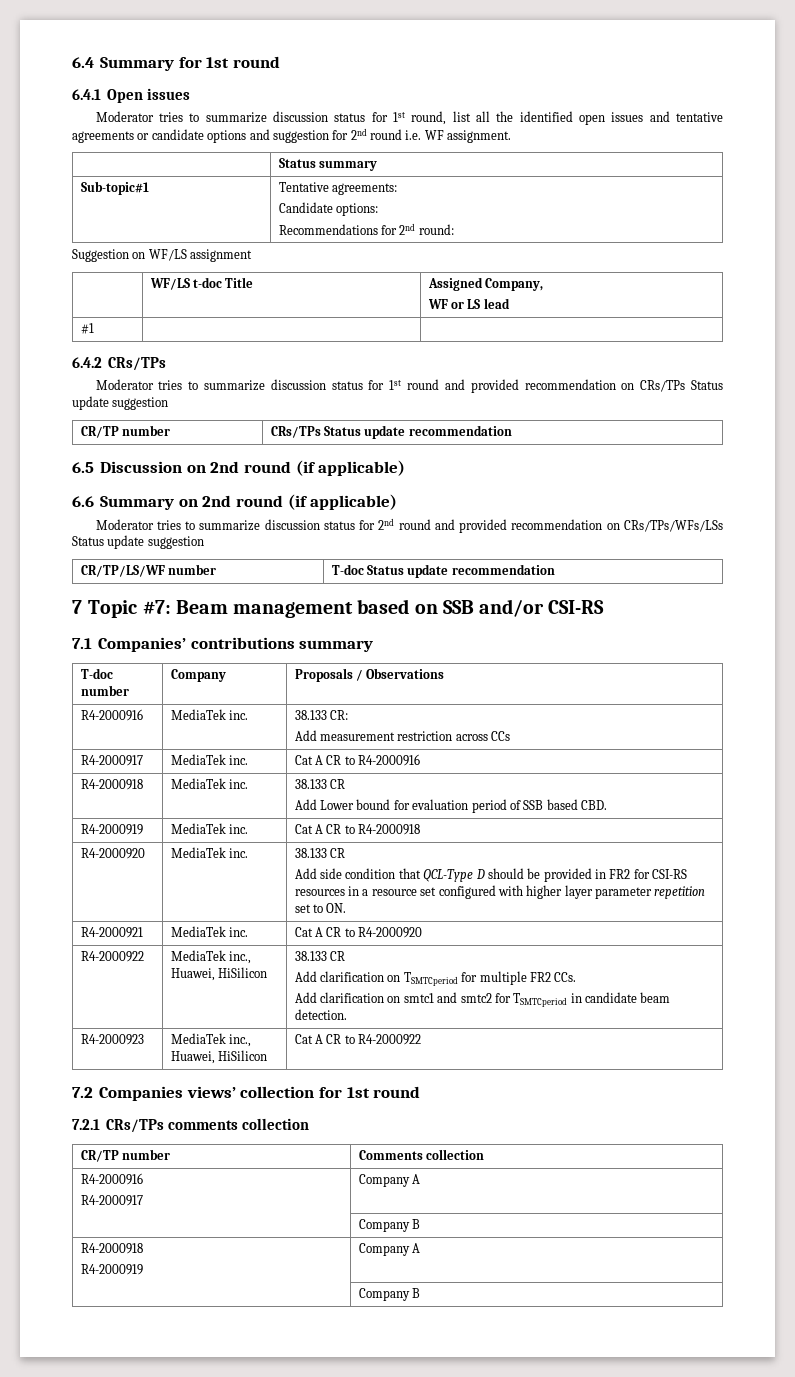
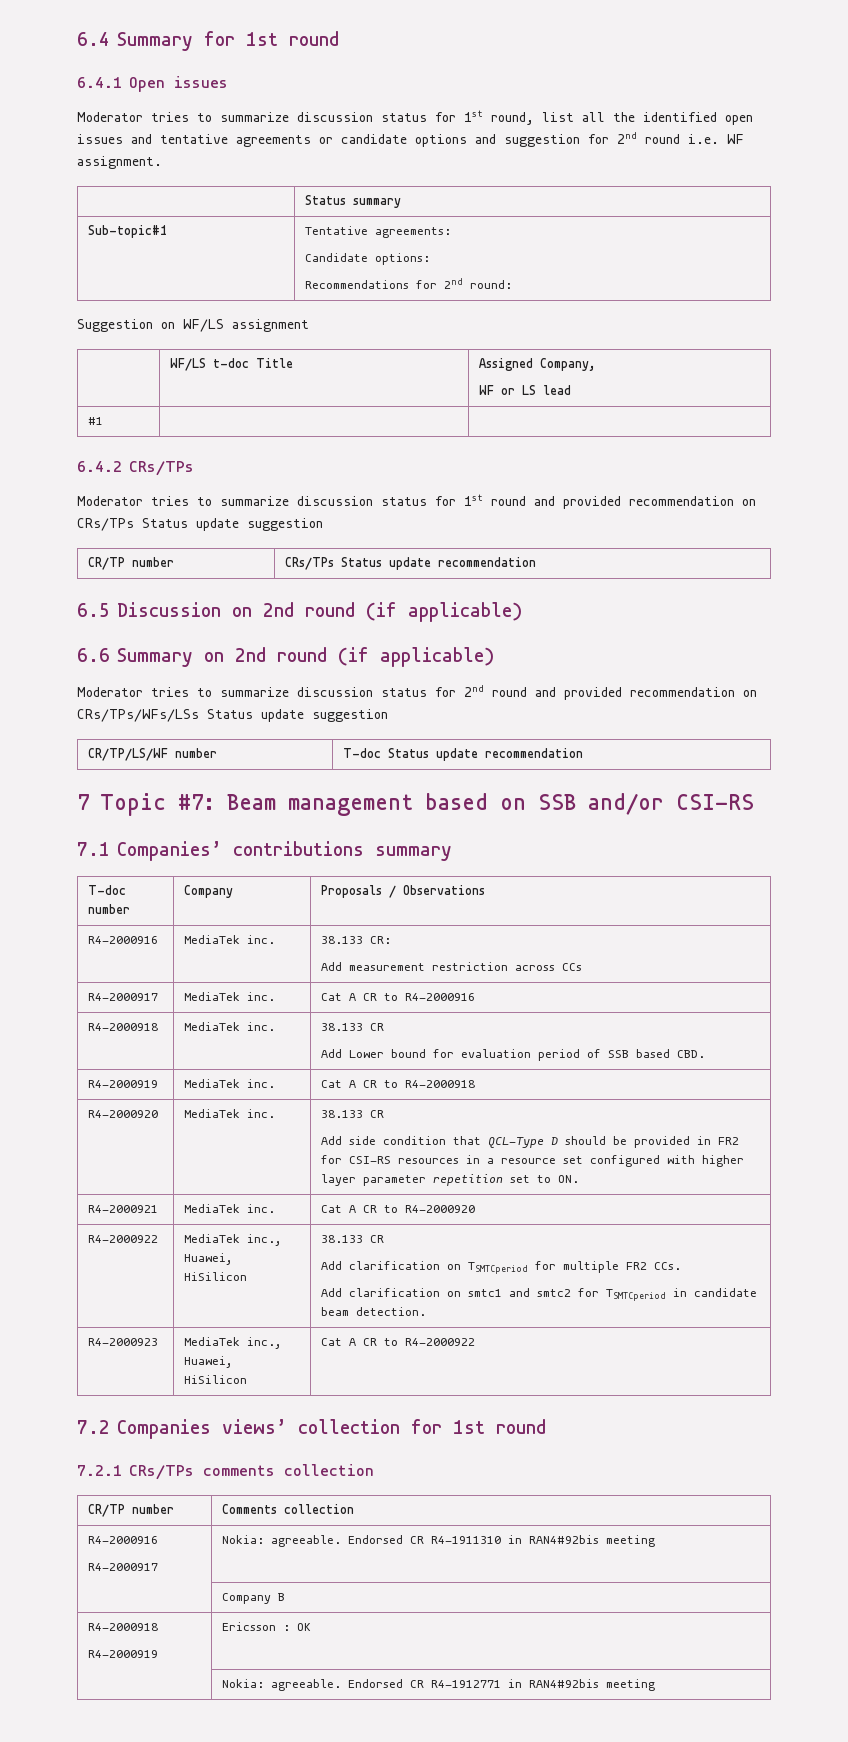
[358,1174,421,1187] [358,1219,421,1232] [80,1243,143,1254] [80,1264,143,1275] [358,1243,421,1256] [358,1288,421,1301] Company A // | Company B // R4-2000918 // R4-2000919 | Company A // | Company B -> [221,1535,655,1547] [221,1593,285,1604] [87,1623,158,1631] [87,1650,158,1658] [221,1622,311,1631] [221,1679,655,1691] Nokia: agreeable. Endorsed CR R4-1911310 in RAN4#92bis meeting // | Company B // R4-2000918 // R4-2000919 | Ericsson : OK // | Nokia: agreeable. Endorsed CR R4-1912771 in RAN4#92bis meeting

